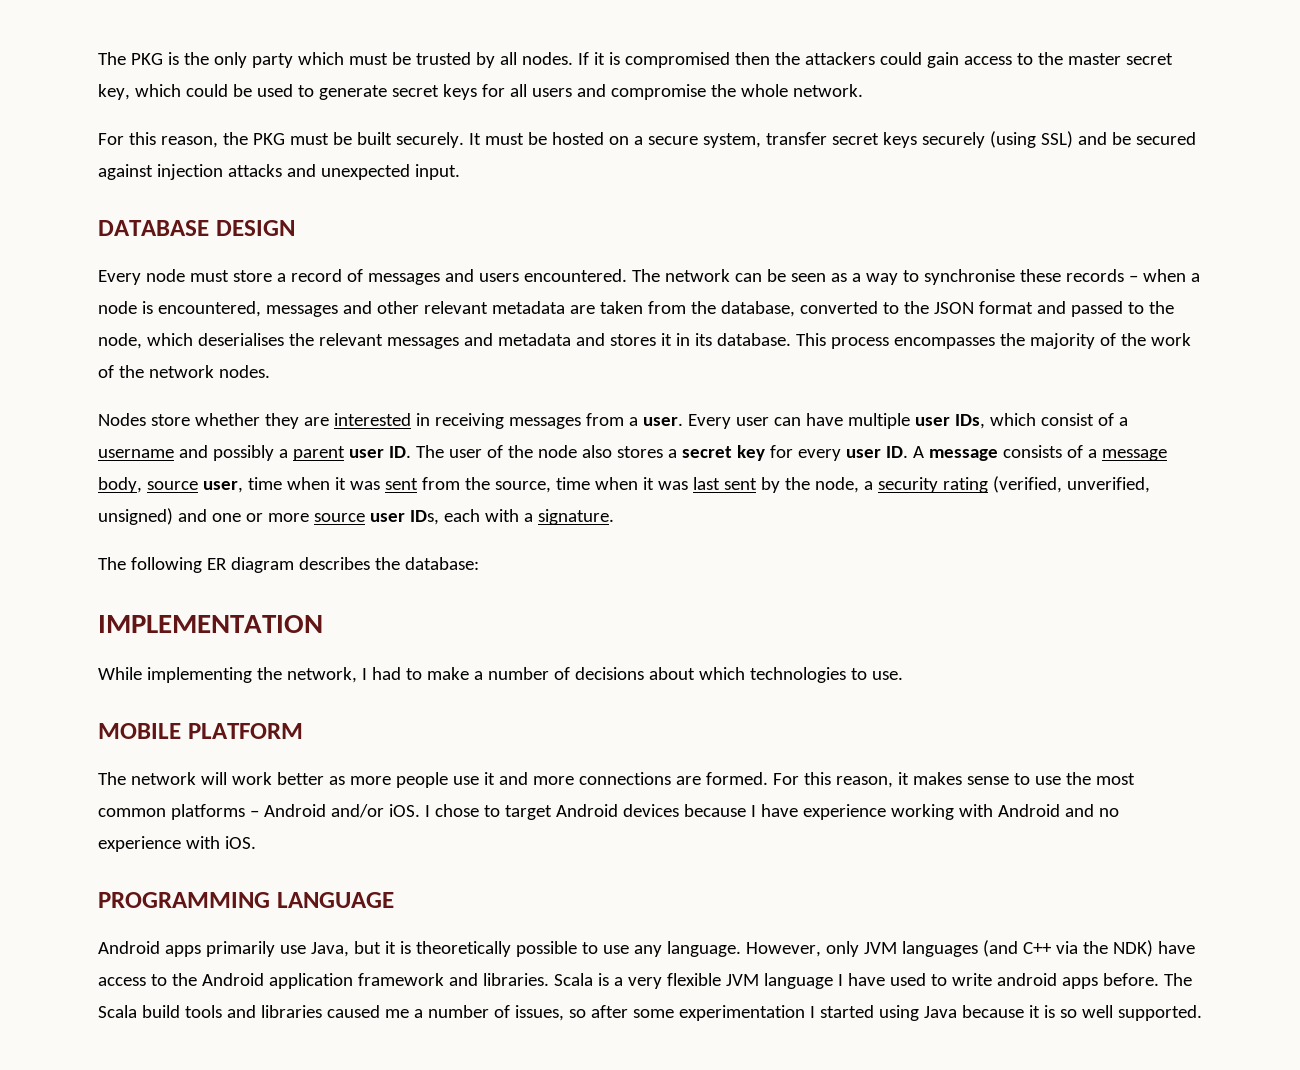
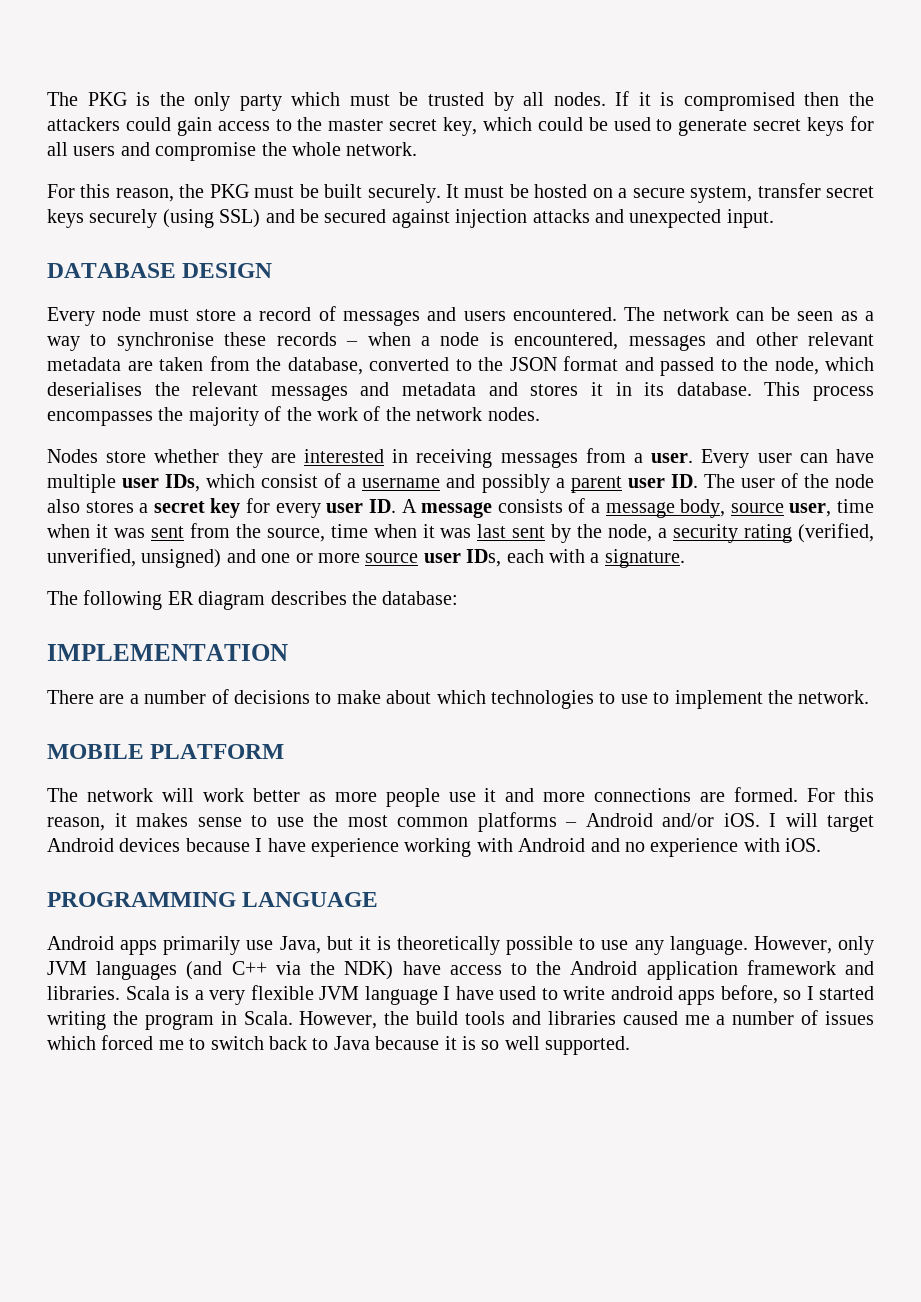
[98,667,469,683] While implementing the network, I had to make -> [47,690,125,704] There are
(644, 673) none -> [315,690,381,704] to make
[871,671,903,680] use. -> [620,690,870,709] use to implement the network.
[434,804,500,817] chose to -> [785,813,818,827] will
[1102,973,1192,986] [98,1005,137,1018] before. The Scala -> [720,985,874,1004] [47,1011,410,1030] before, so I started writing the program in Scala. However, the
[514,1005,919,1021] issues, so after some experimentation I started using -> [825,1011,874,1025] [47,1035,329,1050] issues which forced me to switch back to

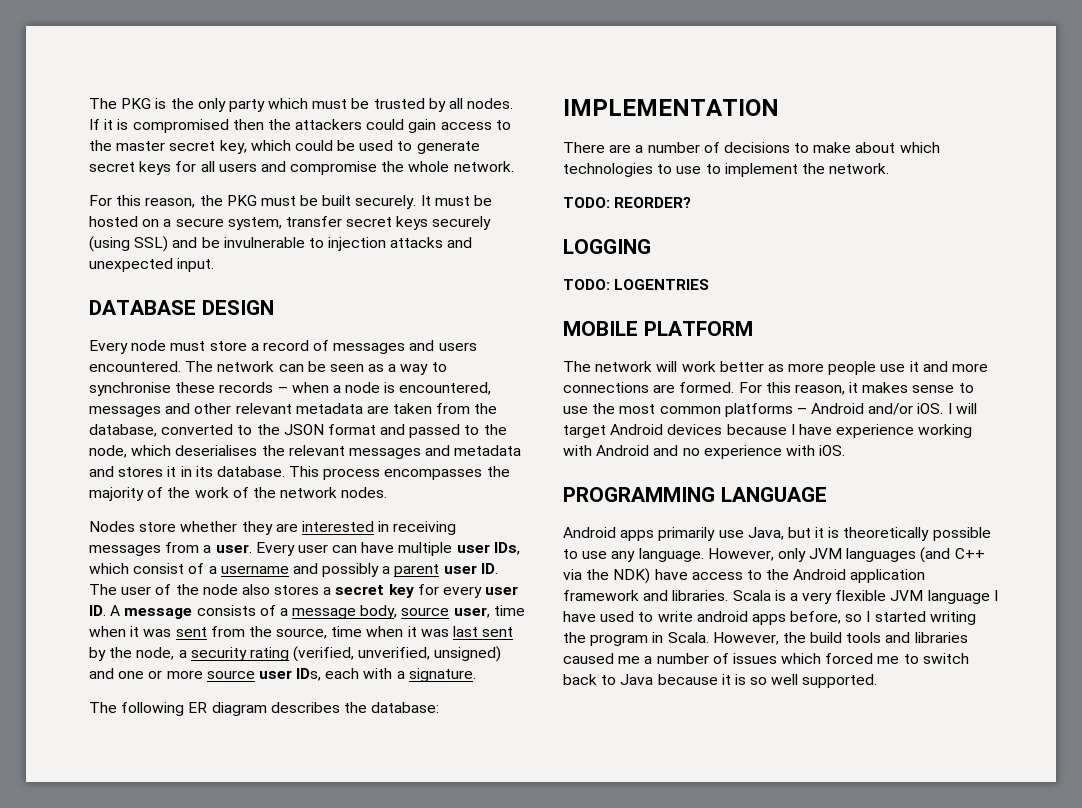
[324,209,450,228] secured against -> [223,237,324,248] invulnerable to
(870, 697) none -> [563,197,692,208] [563,239,651,254] [563,279,710,290] // TODO: REORDER? // LOGGING // TODO: LOGENTRIES

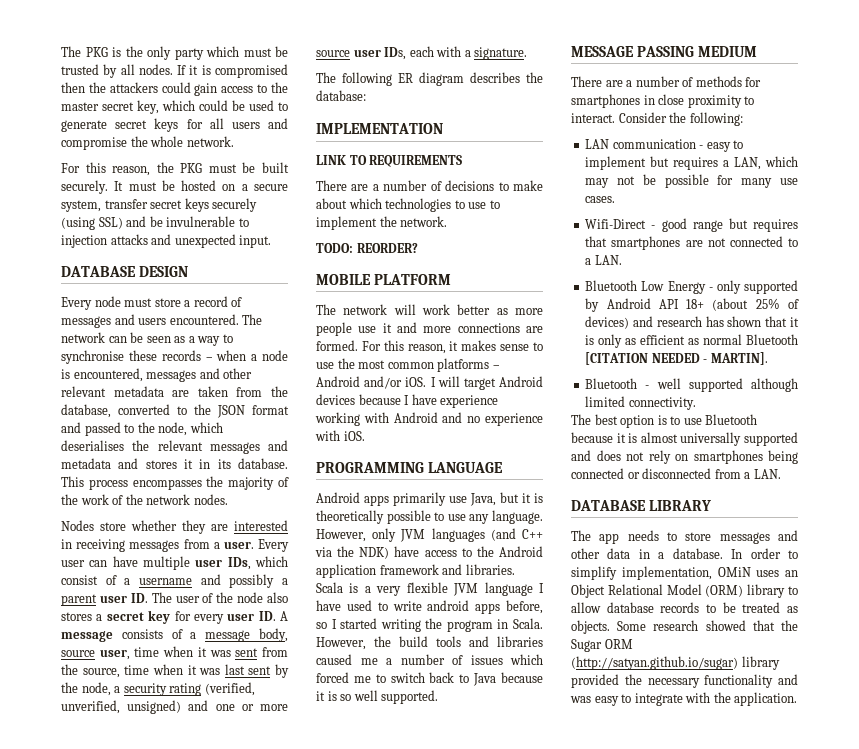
(779, 107) none -> [316,155,463,167] // LINK TO REQUIREMENTS
[563,239,651,254] [563,279,710,290] // LOGGING // TODO: LOGENTRIES -> (418, 248) none
(878, 681) none -> [571,46,757,57] [571,76,762,87] [571,94,755,108] [571,112,743,126] [585,139,744,152] [585,156,798,170] [585,174,798,188] [585,196,616,203] [585,218,798,232] [585,236,798,250] [585,255,622,265] [585,280,798,294] [585,298,799,312] [585,316,799,329] [585,334,798,348] [585,352,768,365] [585,378,798,392] [585,396,696,410] [571,414,758,428] [571,432,798,446] [571,450,798,464] [571,468,781,479] [571,500,711,511] [571,530,798,544] [571,548,798,559] [571,566,798,580] [571,584,798,598] [571,602,798,613] [571,620,798,634] [571,639,633,652] [571,656,780,670] [571,674,798,688] [570,692,798,706] // MESSAGE PASSING MEDIUM // There are a number of methods for smartphones in close proximity to interact. Consider the following: // LAN communication - easy to implement but requires a LAN, which may not be possible for many use cases. // Wifi-Direct - good range but requires that smartphones are not connected to a LAN. // Bluetooth Low Energy - only supported by Android API 18+ (about 25% of devices) and research has shown that it is only as efficient as normal Bluetooth [CITATION NEEDED - MARTIN]. // Bluetooth - well supported although limited connectivity. // The best option is to use Bluetooth because it is almost universally supported and does not rely on smartphones being connected or disconnected from a LAN. // DATABASE LIBRARY // The app needs to store messages and other data in a database. In order to simplify implementation, OMiN uses an Object Relational Model (ORM) library to allow database records to be treated as objects. Some research showed that the Sugar ORM (http://satyan.github.io/sugar) library provided the necessary functionality and was easy to integrate with the application.

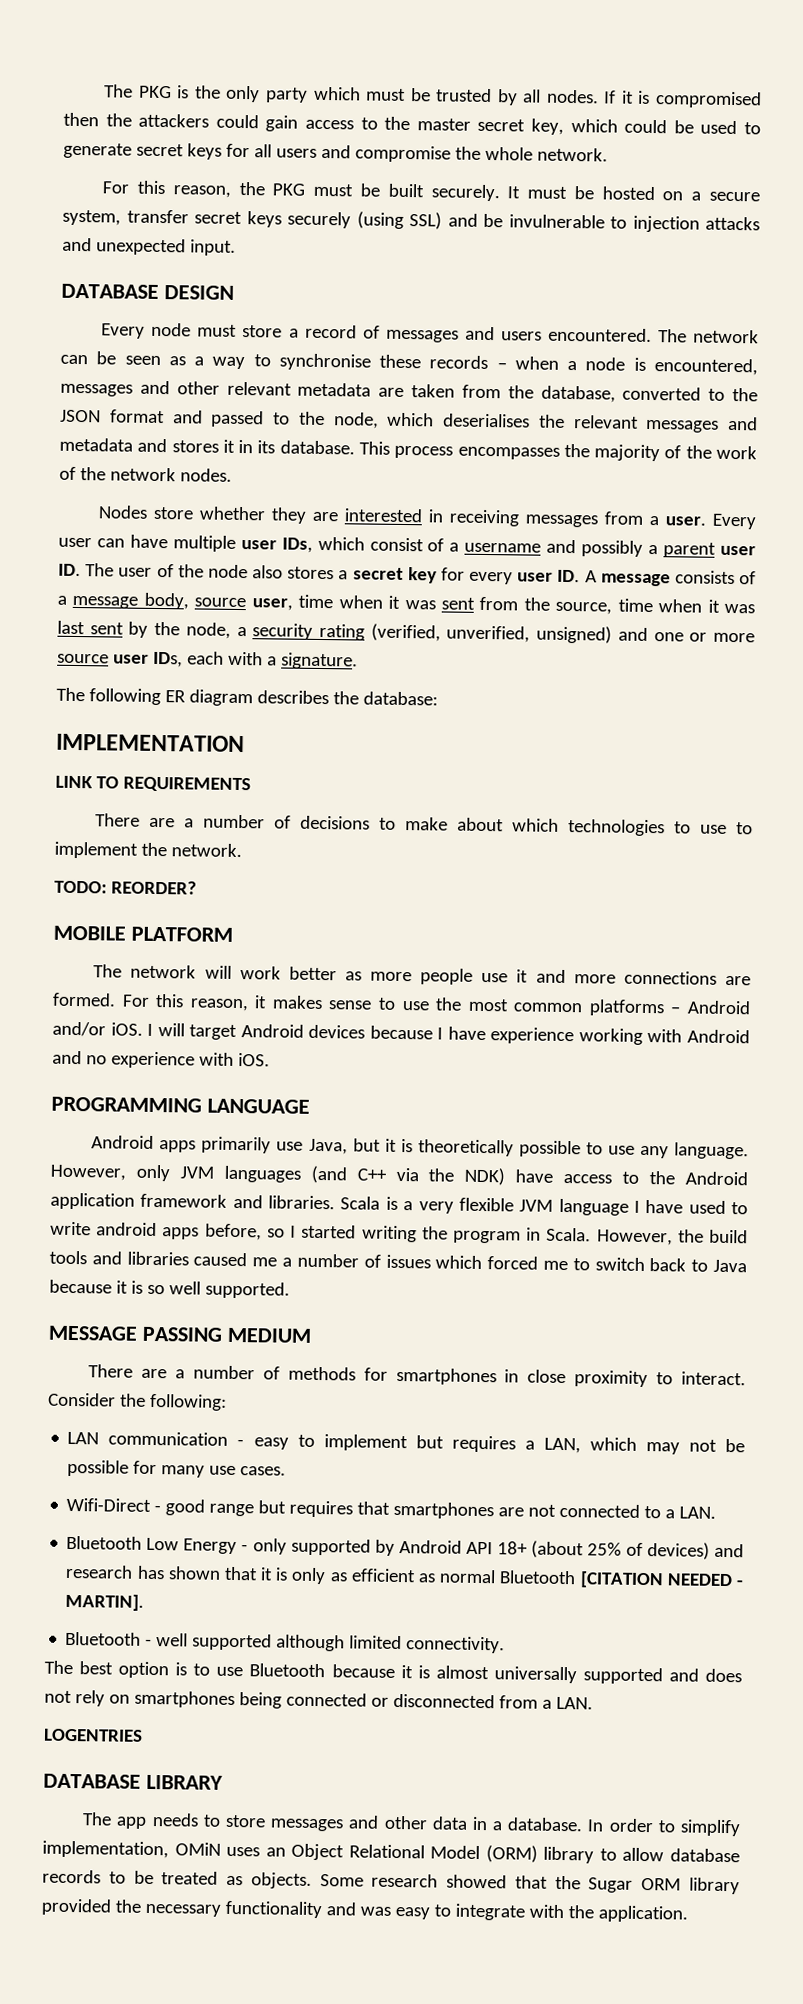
(781, 474) none -> [43,1728,143,1742] // LOGENTRIES
[571,656,738,670] (http://satyan.github.io/sugar) -> (682, 1884) none

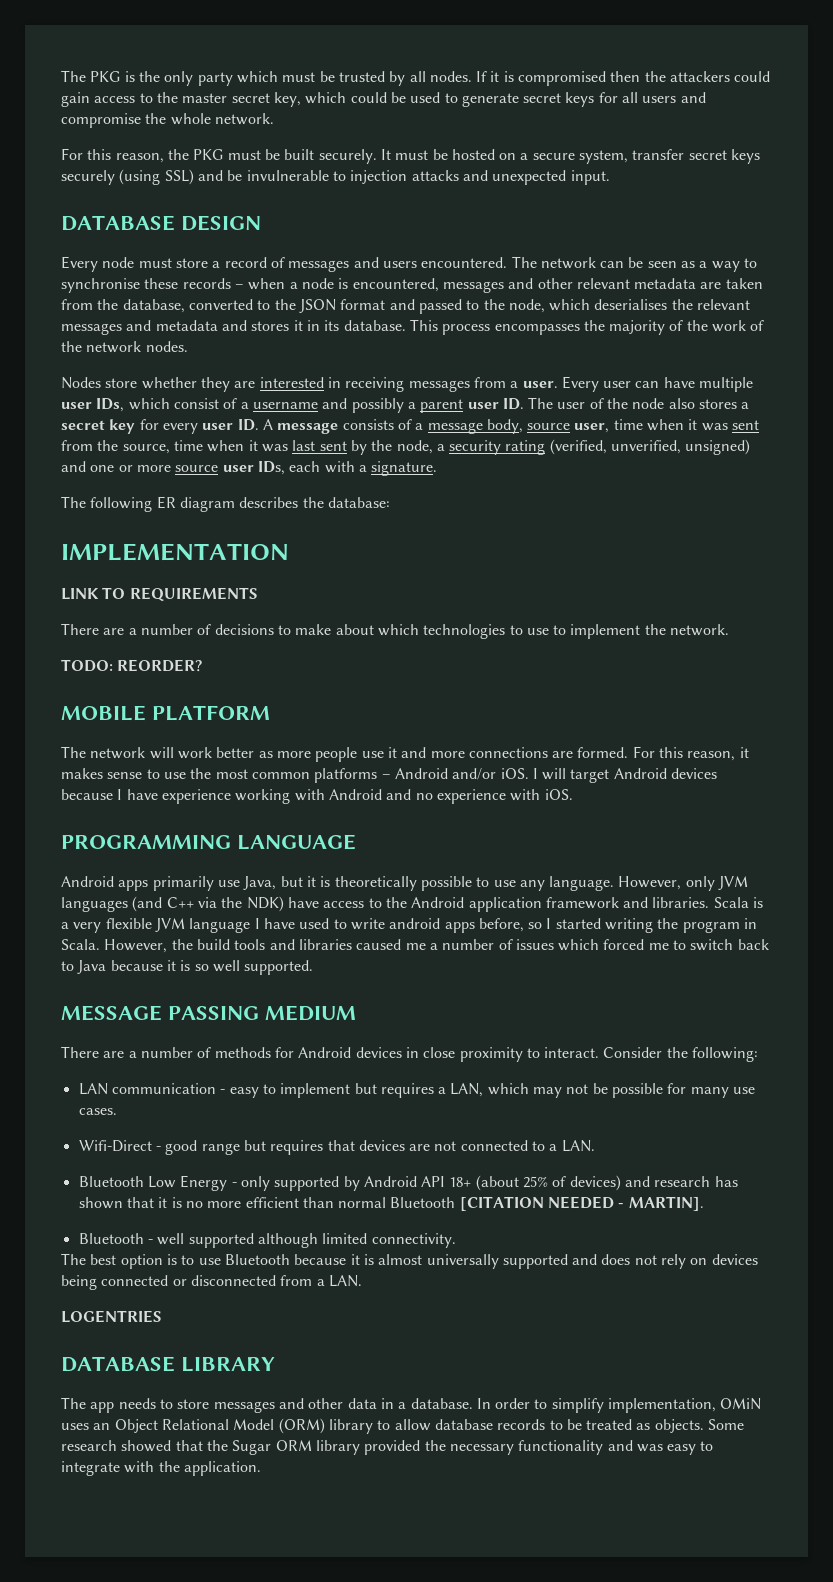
[395,1367,497,1386] smartphones -> [298,1047,402,1058] Android devices
[393,1501,495,1520] smartphones -> [358,1140,405,1151] devices
[291,1567,437,1585] only as efficient as -> [185,1197,334,1208] no more efficient than
[133,1690,235,1709] smartphones -> [711,1254,758,1265] devices

